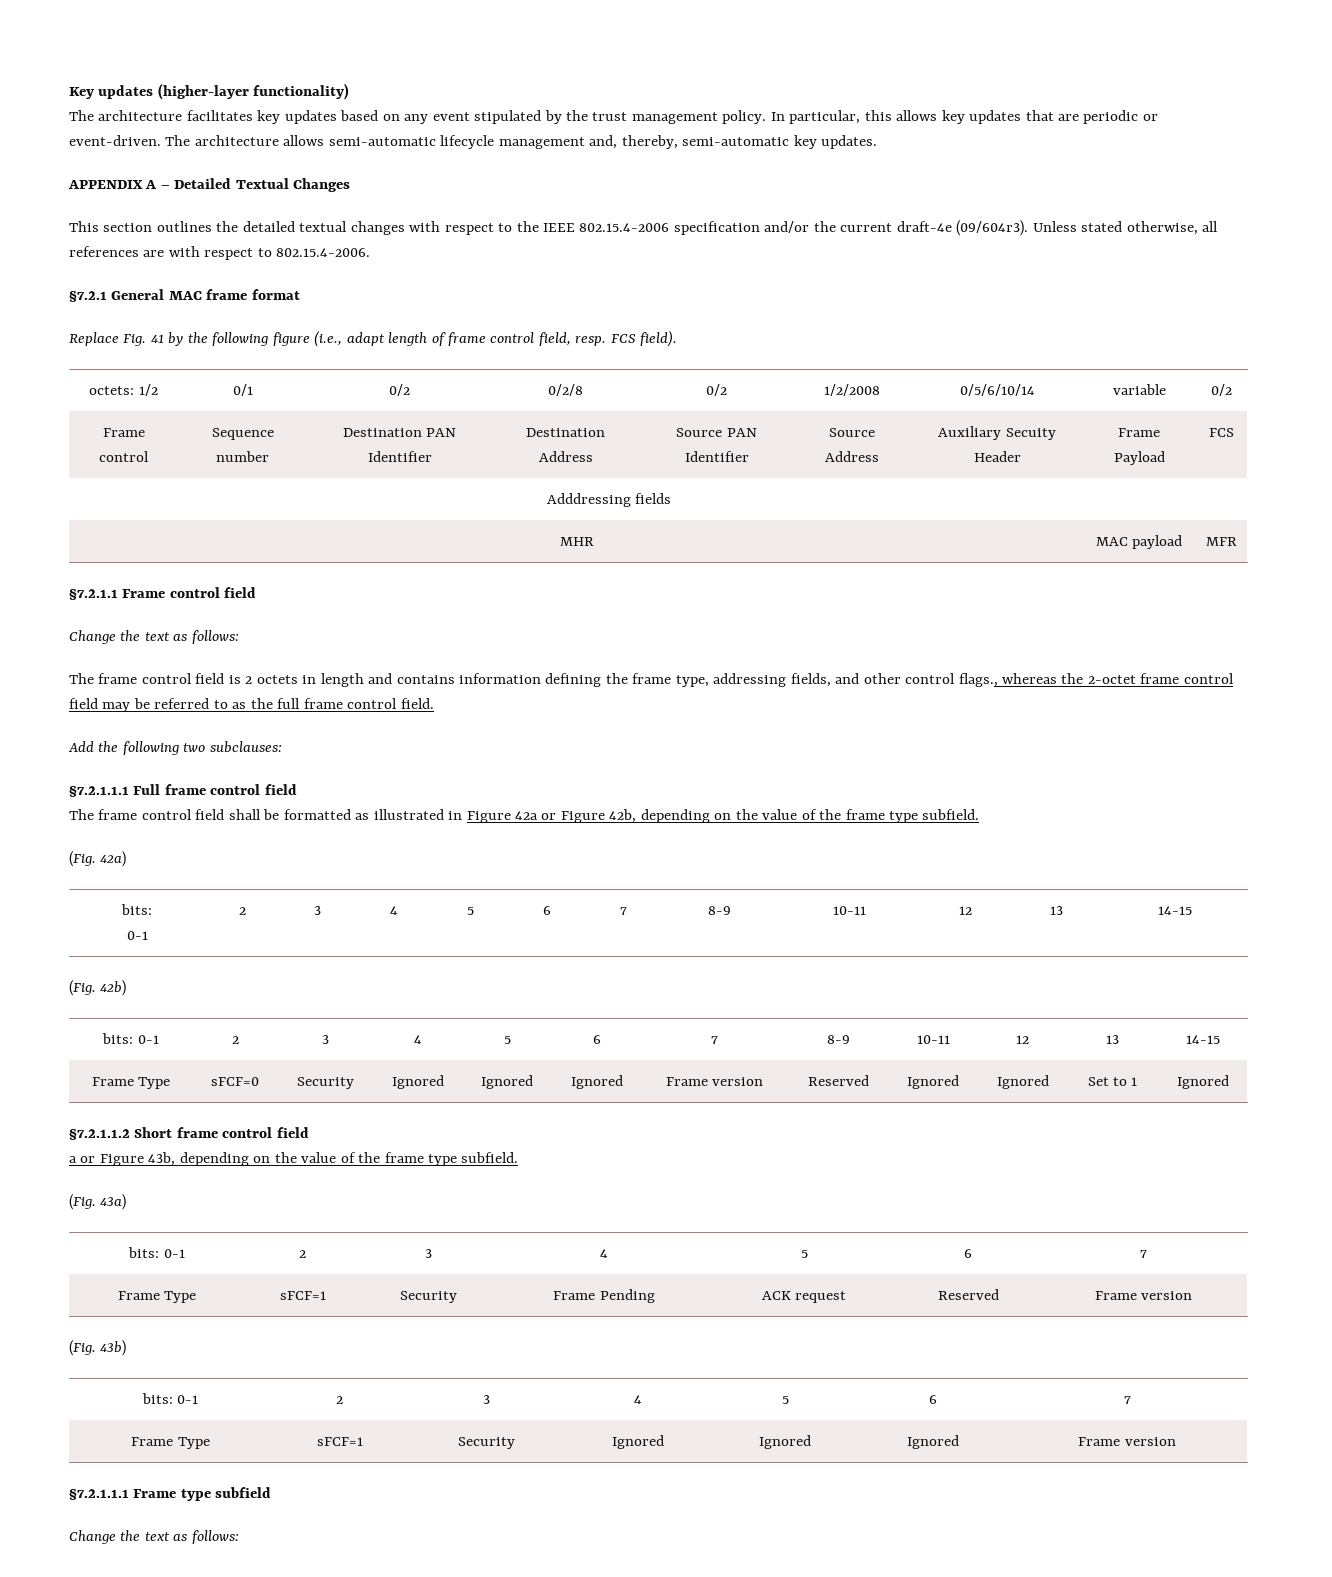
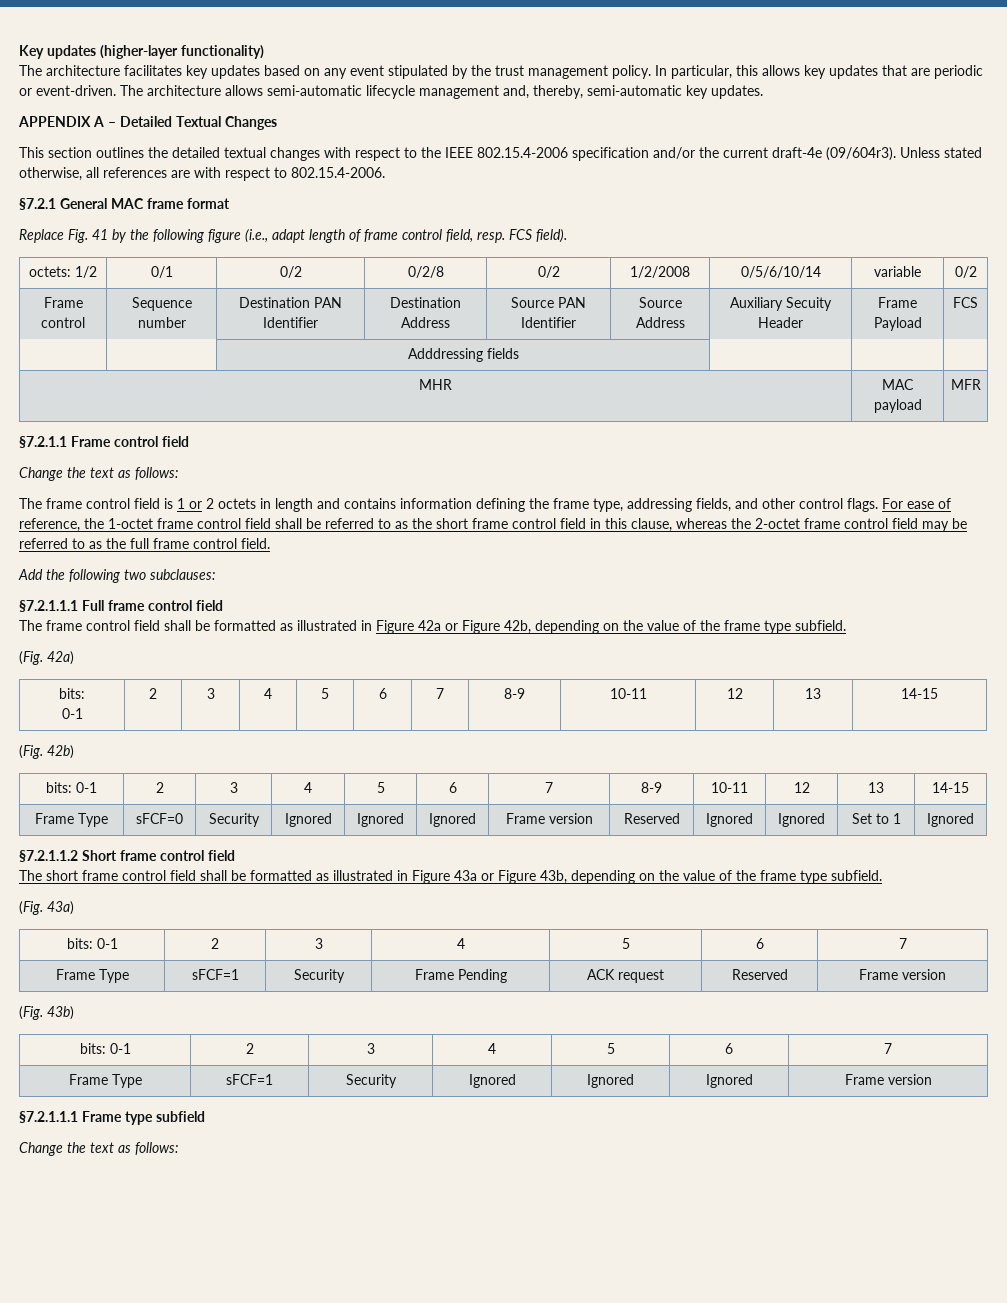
(241, 679) none -> [177,498,202,509] 1 or
[958,673,998,687] flags., -> [847,498,951,512] [19,518,672,532] flags. For ease of reference, the 1-octet frame control field shall be referred to as the short frame control field in this clause,
[69,1156,77,1163] a -> [19,870,477,884] The short frame control field shall be formatted as illustrated in Figure 43a

